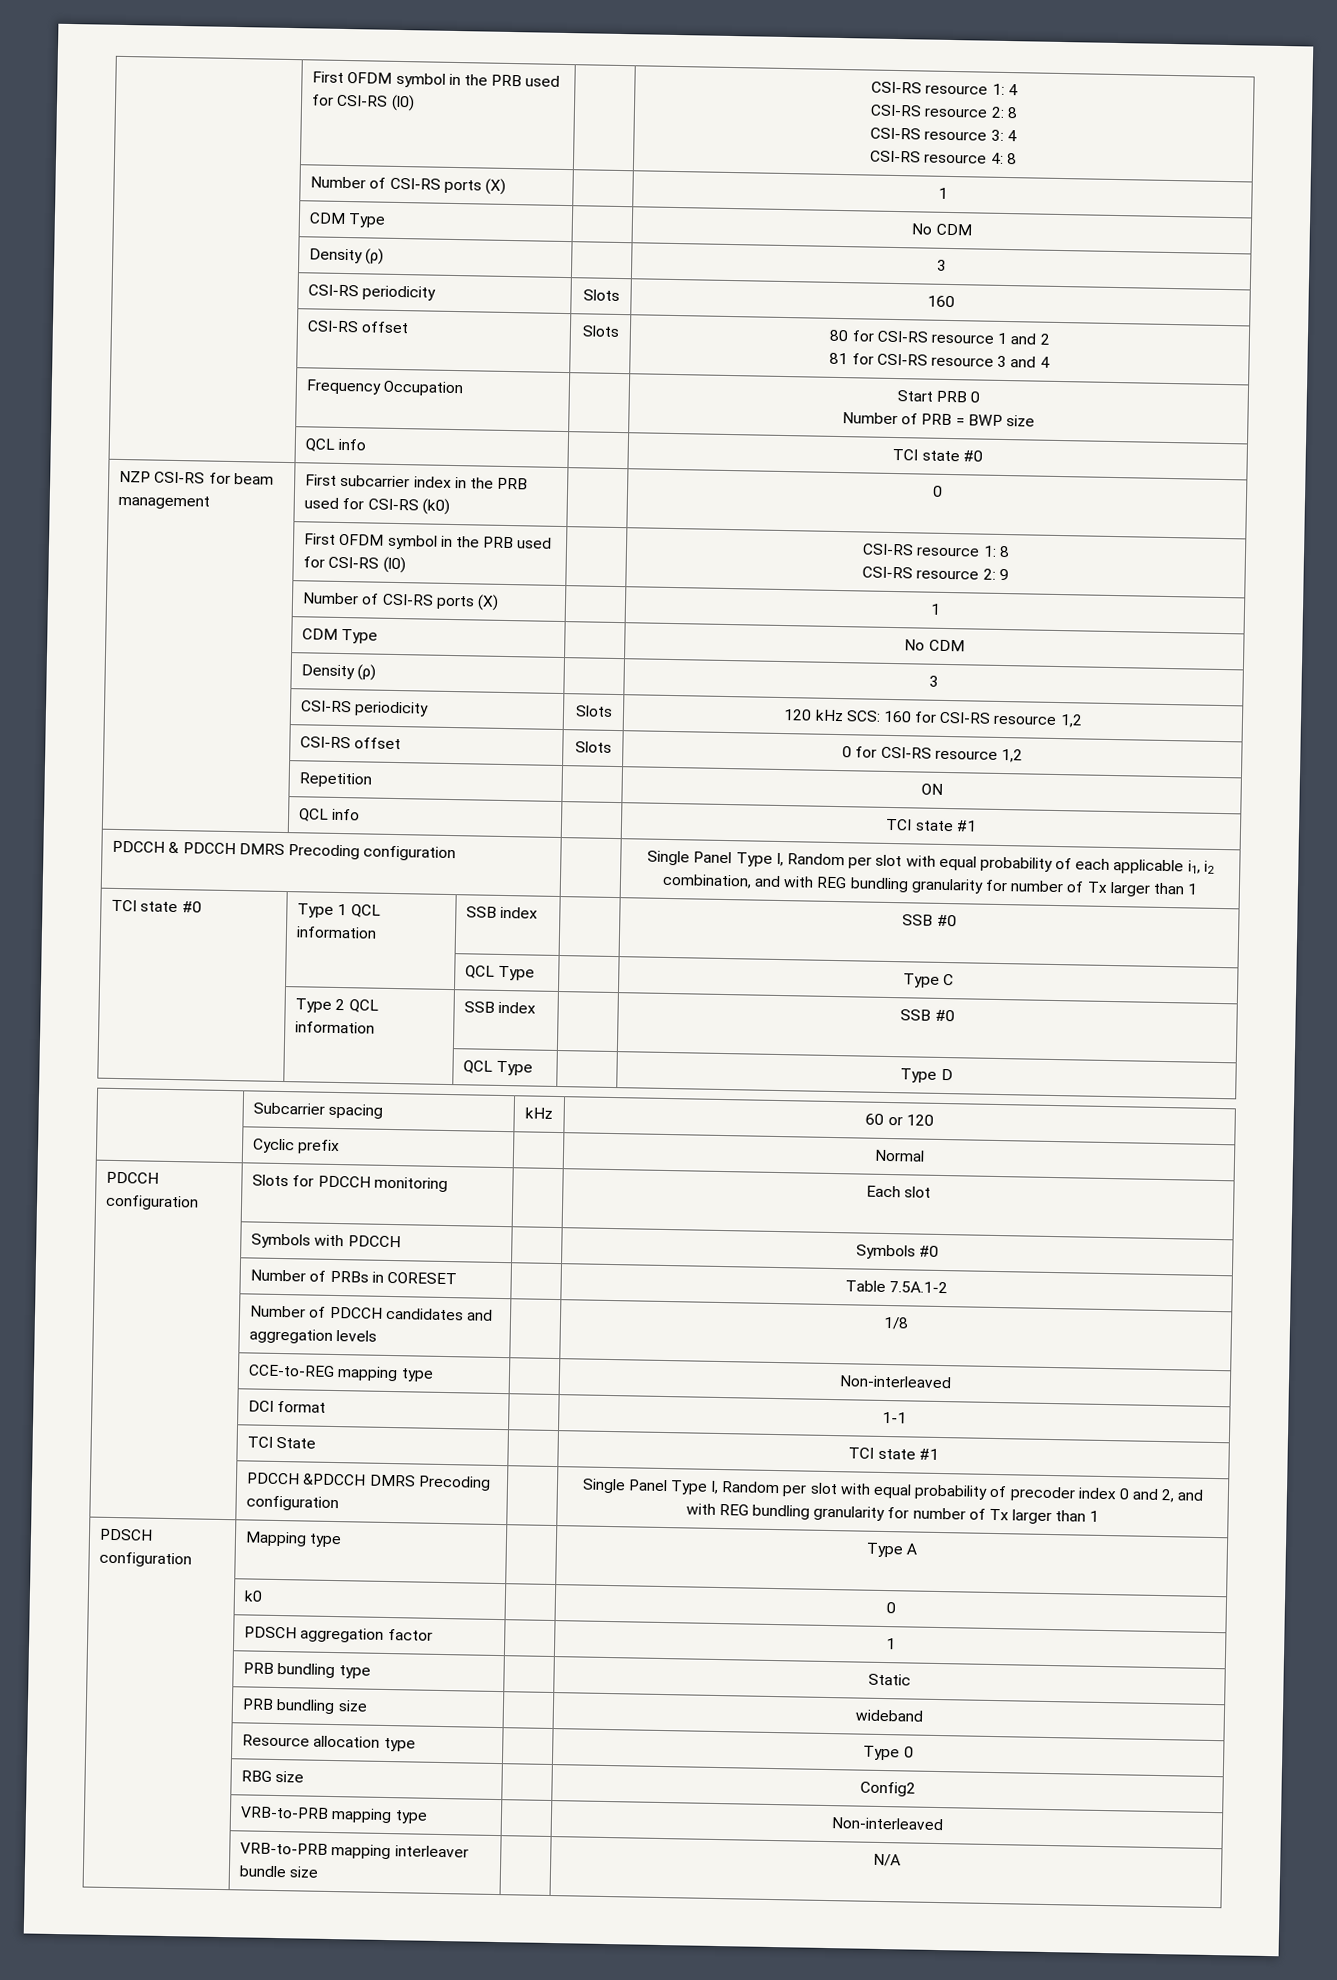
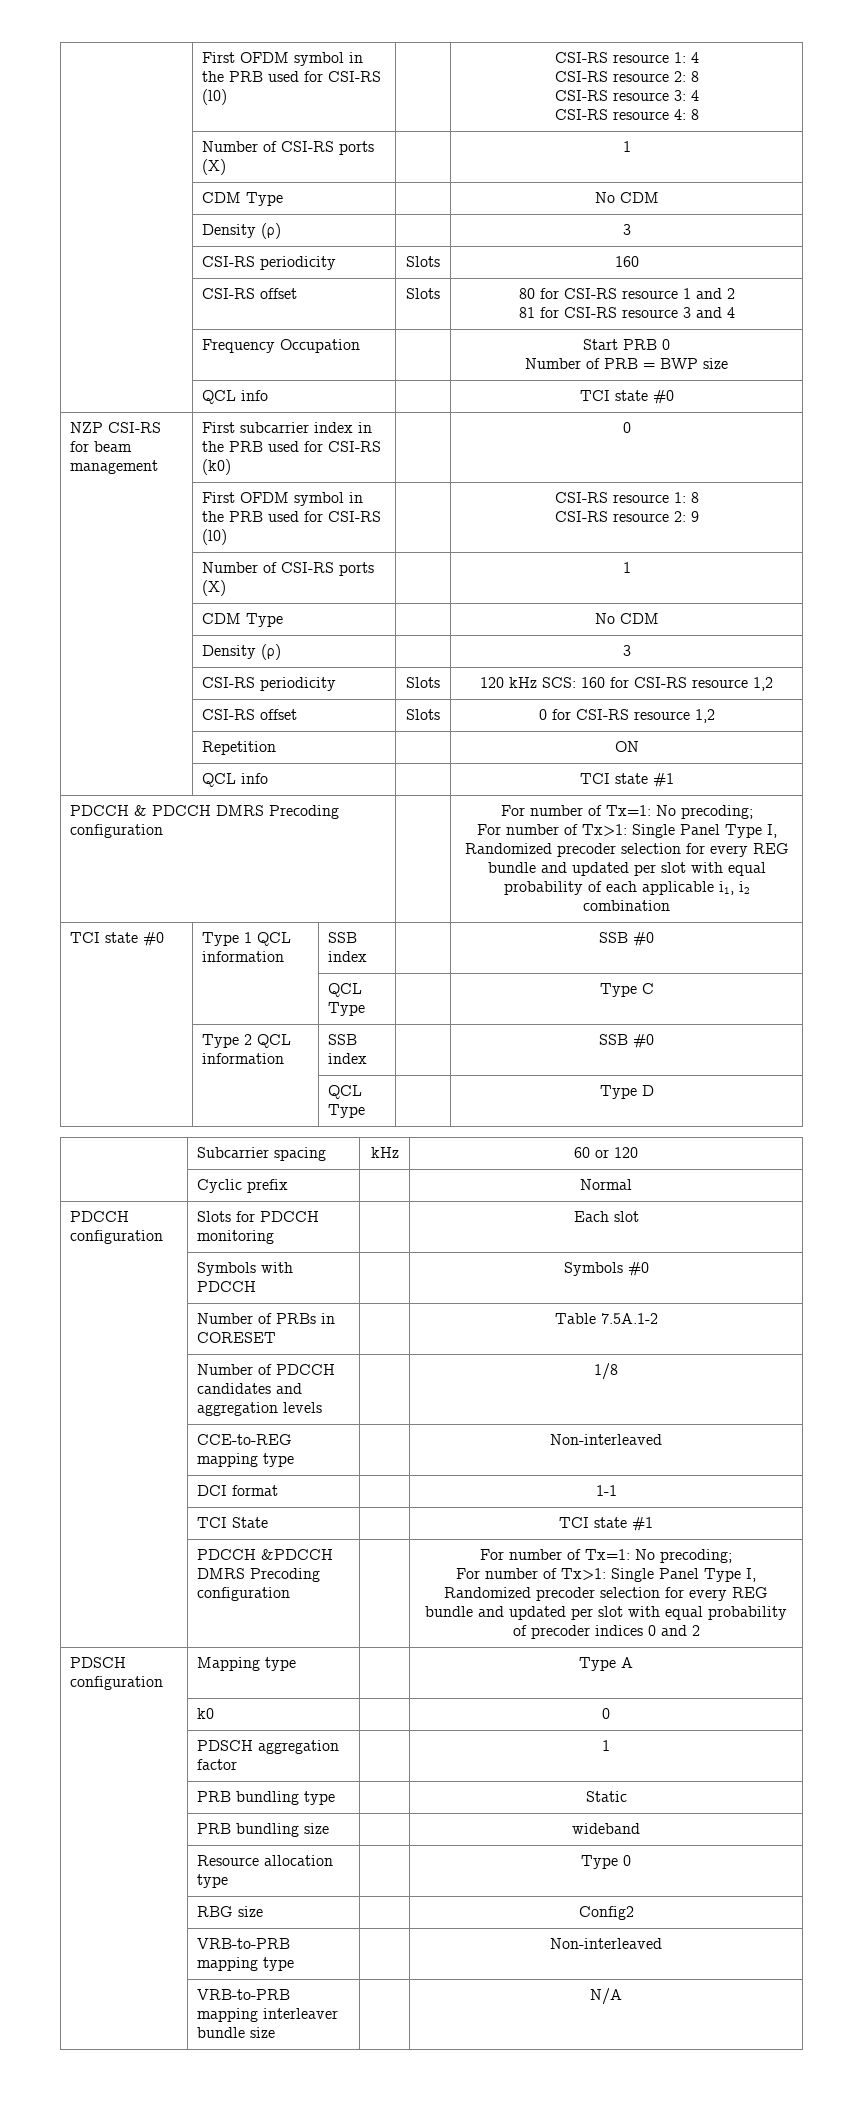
[647,850,845,867] Single Panel Type I, Random -> [500,805,753,819] [476,824,777,838] [464,843,789,857] [487,862,629,876] For number of Tx=1: No precoding; // For number of Tx>1: Single Panel Type I, Randomized precoder selection for every REG bundle and updated
[661,873,1199,897] combination, and with REG bundling granularity for number of Tx larger than 1 -> [583,900,670,911] combination
[581,1478,781,1495] Single Panel Type I, Random -> [480,1549,732,1563] [456,1568,756,1582] [444,1587,768,1601] [425,1606,566,1620] For number of Tx=1: No precoding; // For number of Tx>1: Single Panel Type I, Randomized precoder selection for every REG bundle and updated
[1077,1487,1117,1500] index -> [594,1625,643,1636] indices
[1161,1489,1205,1503] [685,1503,1100,1525] 2, and with REG bundling granularity for number of Tx larger than 1 -> [691,1625,700,1636] 2

